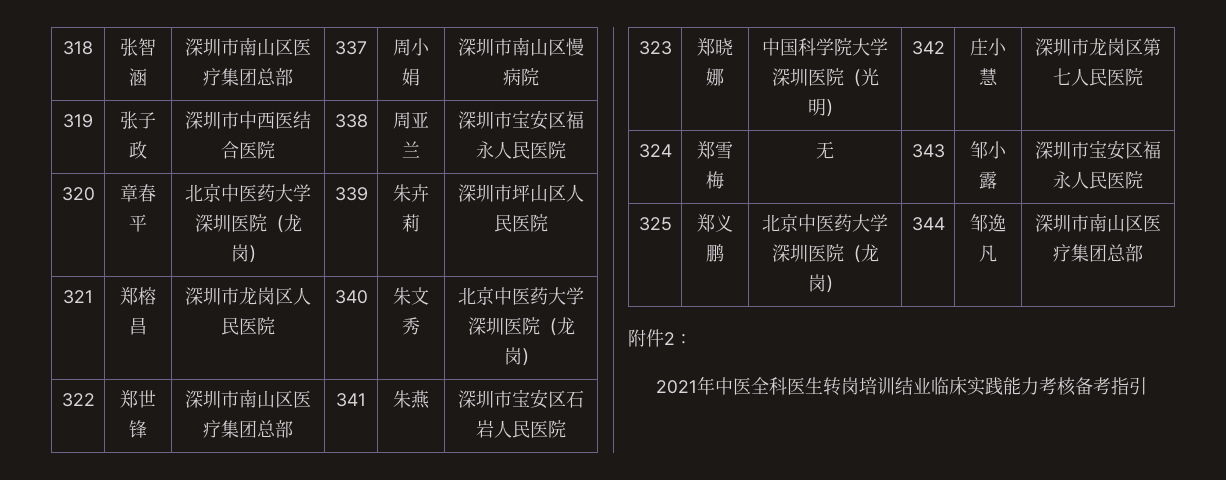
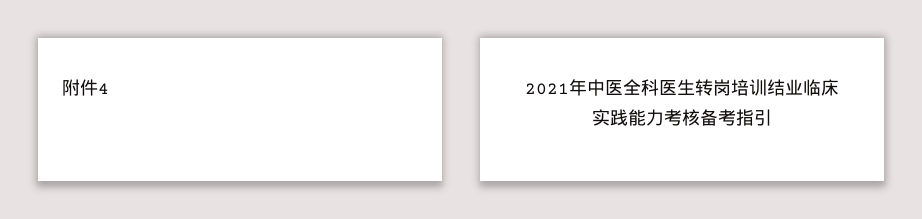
[63,41,93,55] [120,38,156,56] [129,68,147,86] [185,37,311,56] [203,68,293,86] [335,41,367,55] [393,38,430,56] [402,68,420,86] [458,37,584,56] [503,68,539,86] [63,114,93,128] [120,111,156,129] [129,141,147,159] [185,111,311,129] [221,141,275,159] [334,114,368,128] [393,111,429,129] [402,141,420,158] [458,110,584,130] [476,141,566,159] [61,187,95,201] [120,184,156,202] [129,214,147,232] [185,184,311,202] [194,214,302,233] [230,244,266,263] [334,187,368,201] [393,184,429,202] [402,214,420,232] [458,184,584,202] [494,214,548,232] [63,290,93,304] [120,287,156,305] [129,317,147,335] [185,287,311,305] [221,317,275,335] [334,290,368,304] [393,287,429,305] [402,317,420,335] [458,287,584,305] [467,317,575,336] [503,347,539,366] [61,393,95,407] [120,390,156,408] [129,420,147,438] [185,389,311,408] [203,420,293,438] [336,393,366,407] [393,390,430,409] [458,389,584,409] [476,420,566,438] [638,41,672,55] [697,38,733,56] [706,68,724,86] [762,38,888,56] [771,68,879,87] [807,98,843,117] [911,41,945,55] [970,38,1007,56] [979,68,998,86] [1035,38,1161,56] [1053,68,1143,86] [638,144,672,158] [697,141,733,159] [706,171,724,189] [816,141,834,159] [911,144,945,158] [970,141,1007,159] [979,171,997,189] [1035,140,1161,160] [1053,171,1143,189] [638,217,672,231] [697,214,733,232] [706,244,724,262] [762,214,888,232] [771,244,879,263] [807,274,843,293] [911,217,945,231] [970,214,1006,232] [979,245,997,262] [1035,213,1161,232] [1053,244,1143,262] [628,329,692,347] 318 | 张智涵 | 深圳市南山区医疗集团总部 | 337 | 周小娟 | 深圳市南山区慢病院 // 319 | 张子政 | 深圳市中西医结合医院 | 338 | 周亚兰 | 深圳市宝安区福永人民医院 // 320 | 章春平 | 北京中医药大学深圳医院（龙岗） | 339 | 朱卉莉 | 深圳市坪山区人民医院 // 321 | 郑榕昌 | 深圳市龙岗区人民医院 | 340 | 朱文秀 | 北京中医药大学深圳医院（龙岗） // 322 | 郑世锋 | 深圳市南山区医疗集团总部 | 341 | 朱燕 | 深圳市宝安区石岩人民医院 // 323 | 郑晓娜 | 中国科学院大学深圳医院（光明） | 342 | 庄小慧 | 深圳市龙岗区第七人民医院 // 324 | 郑雪梅 | 无 | 343 | 邹小露 | 深圳市宝安区福永人民医院 // 325 | 郑义鹏 | 北京中医药大学深圳医院（龙岗） | 344 | 邹逸凡 | 深圳市南山区医疗集团总部 // 附件2： -> [62,79,109,96] 附件4
(967, 385) none -> (839, 87) //

